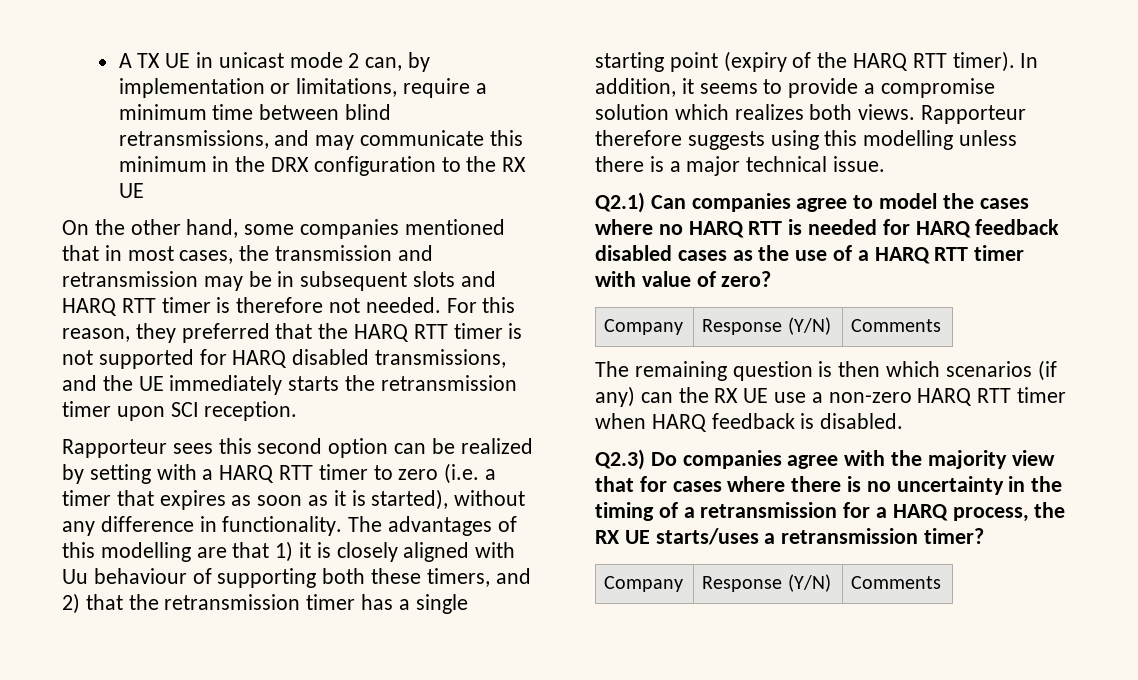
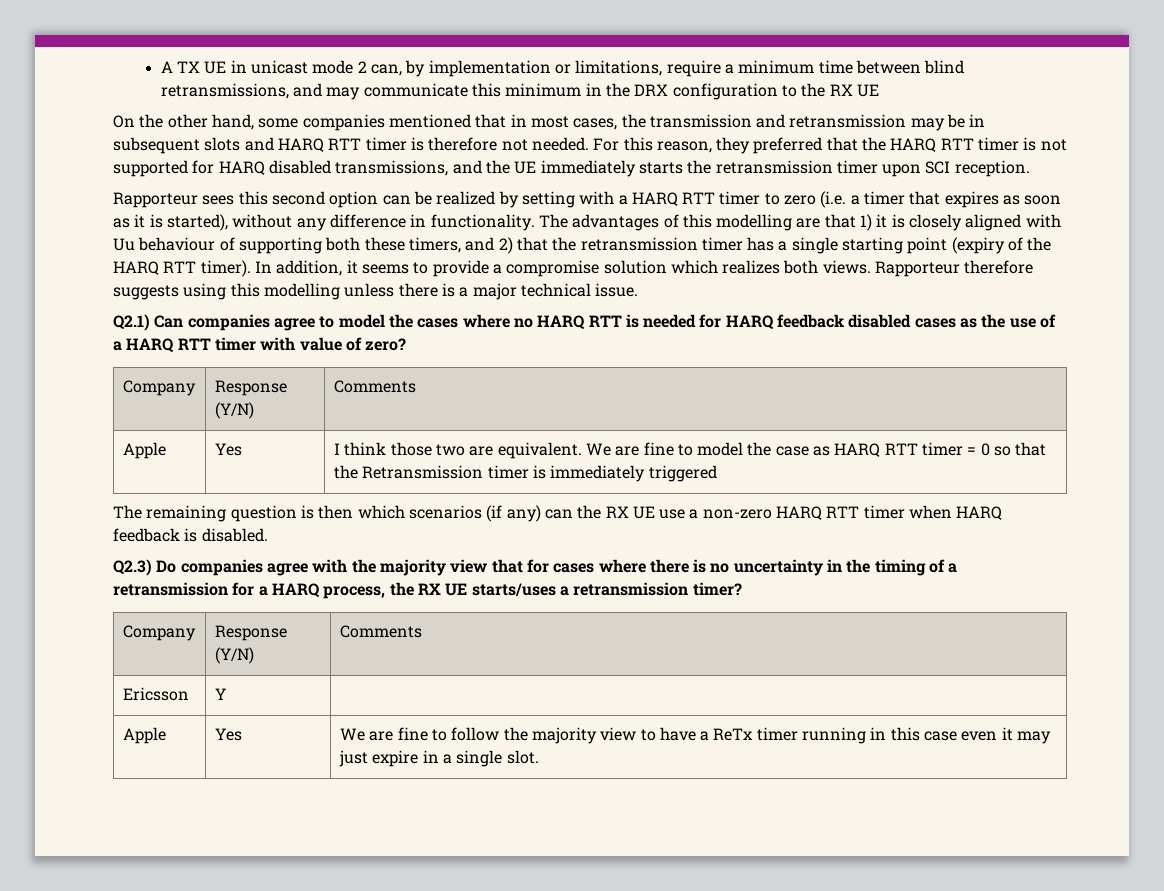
(942, 325) none -> [122,442,166,459] [214,443,242,456] [333,442,1047,459] [333,465,717,482] // Apple | Yes | I think those two are equivalent. We are fine to model the case as HARQ RTT timer = 0 so that the Retransmission timer is immediately triggered
(942, 582) none -> [122,687,189,701] [214,688,226,700] [122,727,166,744] [214,728,242,741] [339,727,1052,744] [338,750,539,767] // Ericsson | Y | // Apple | Yes | We are fine to follow the majority view to have a ReTx timer running in this case even it may just expire in a single slot.

